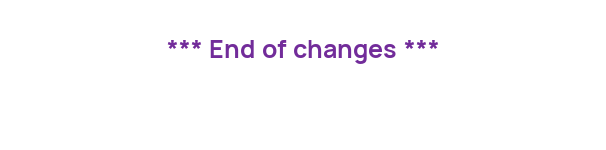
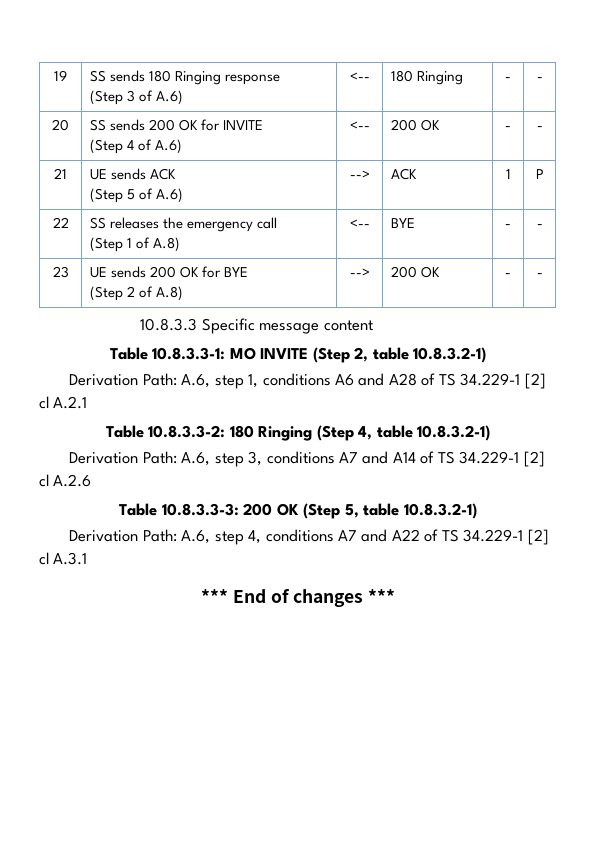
(166, 49) none -> [54,70,67,81] [90,70,281,85] [90,90,184,105] [349,72,370,81] [391,70,464,85] [505,77,511,81] [536,77,543,81] [52,119,69,131] [90,119,264,131] [90,139,183,154] [349,121,370,130] [391,119,441,131] [505,126,511,130] [536,126,543,130] [54,168,67,179] [90,168,177,180] [90,188,184,203] [349,170,370,179] [391,168,418,180] [505,169,511,179] [535,169,544,179] [52,217,69,228] [90,217,278,232] [90,237,181,252] [349,219,370,228] [391,218,416,228] [505,224,511,228] [536,224,543,228] [52,266,69,278] [90,266,249,278] [90,286,184,301] [349,268,370,277] [391,266,441,278] [505,273,511,277] [536,273,543,277] [140,318,373,334] [109,347,487,363] [69,373,546,389] [39,396,88,409] [105,425,491,441] [69,451,545,467] [39,474,92,487] [119,503,477,519] [69,529,549,545] [39,552,88,565] 19 | SS sends 180 Ringing response // (Step 3 of A.6) | <-- | 180 Ringing | - | - // 20 | SS sends 200 OK for INVITE // (Step 4 of A.6) | <-- | 200 OK | - | - // 21 | UE sends ACK // (Step 5 of A.6) | --> | ACK | 1 | P // 22 | SS releases the emergency call // (Step 1 of A.8) | <-- | BYE | - | - // 23 | UE sends 200 OK for BYE // (Step 2 of A.8) | --> | 200 OK | - | - // 10.8.3.3 Specific message content // Table 10.8.3.3-1: MO INVITE (Step 2, table 10.8.3.2-1) // Derivation Path: A.6, step 1, conditions A6 and A28 of TS 34.229-1 [2] cl A.2.1 // Table 10.8.3.3-2: 180 Ringing (Step 4, table 10.8.3.2-1) // Derivation Path: A.6, step 3, conditions A7 and A14 of TS 34.229-1 [2] cl A.2.6 // Table 10.8.3.3-3: 200 OK (Step 5, table 10.8.3.2-1) // Derivation Path: A.6, step 4, conditions A7 and A22 of TS 34.229-1 [2] cl A.3.1 //

